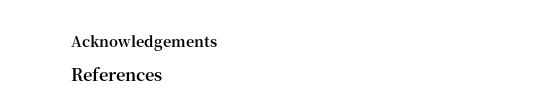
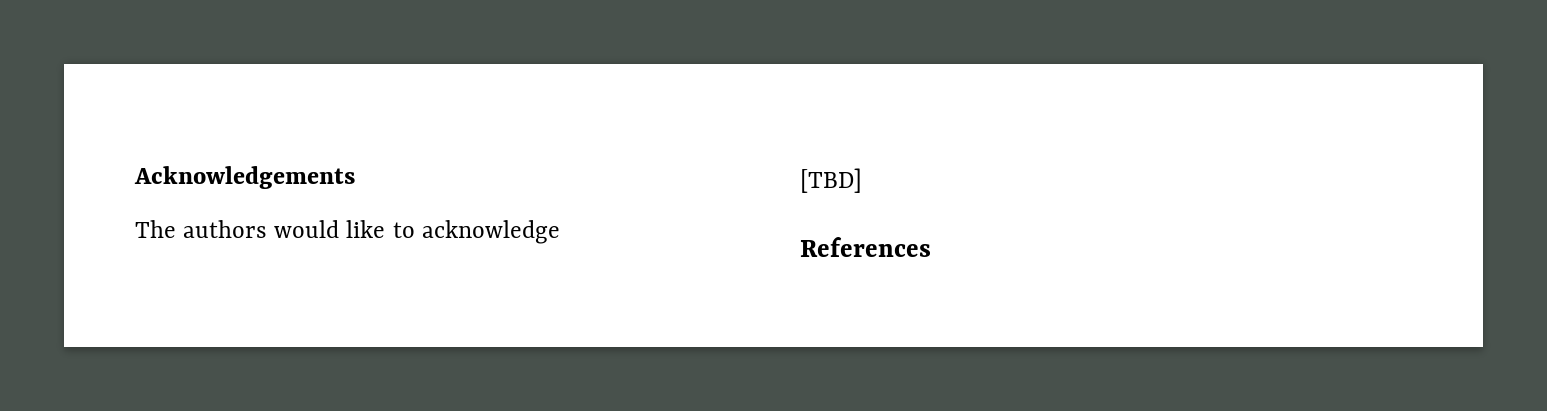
(217, 43) none -> [135,220,560,244] [800,168,862,193] // The authors would like to acknowledge // [TBD]

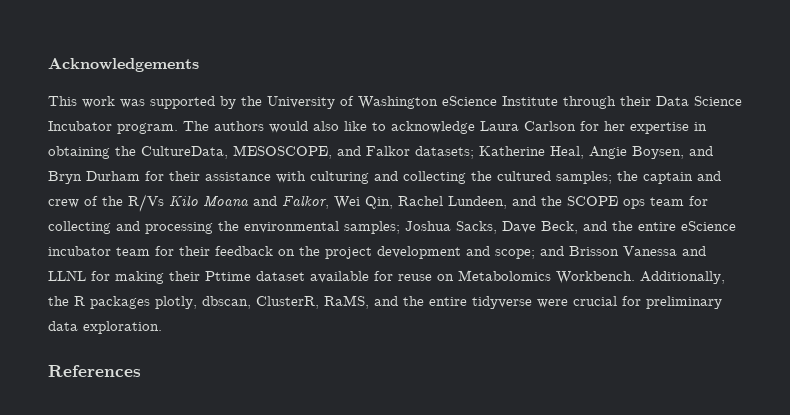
(355, 177) none -> [48,96,742,109] [48,121,178,134] This work was supported by the University of Washington eScience Institute through their Data Science Incubator program.
(340, 229) none -> [313,121,339,131] also
[800,168,862,193] // [TBD] -> [480,121,707,134] [48,145,713,159] [48,171,721,184] [48,194,708,212] [48,221,736,234] [48,246,706,259] [48,270,725,284] [48,295,722,309] [48,321,162,334] Laura Carlson for her expertise in obtaining the CultureData, MESOSCOPE, and Falkor datasets; Katherine Heal, Angie Boysen, and Bryn Durham for their assistance with culturing and collecting the cultured samples; the captain and crew of the R/Vs Kilo Moana and Falkor, Wei Qin, Rachel Lundeen, and the SCOPE ops team for collecting and processing the environmental samples; Joshua Sacks, Dave Beck, and the entire eScience incubator team for their feedback on the project development and scope; and Brisson Vanessa and LLNL for making their Pttime dataset available for reuse on Metabolomics Workbench. Additionally, the R packages plotly, dbscan, ClusterR, RaMS, and the entire tidyverse were crucial for preliminary data exploration.

